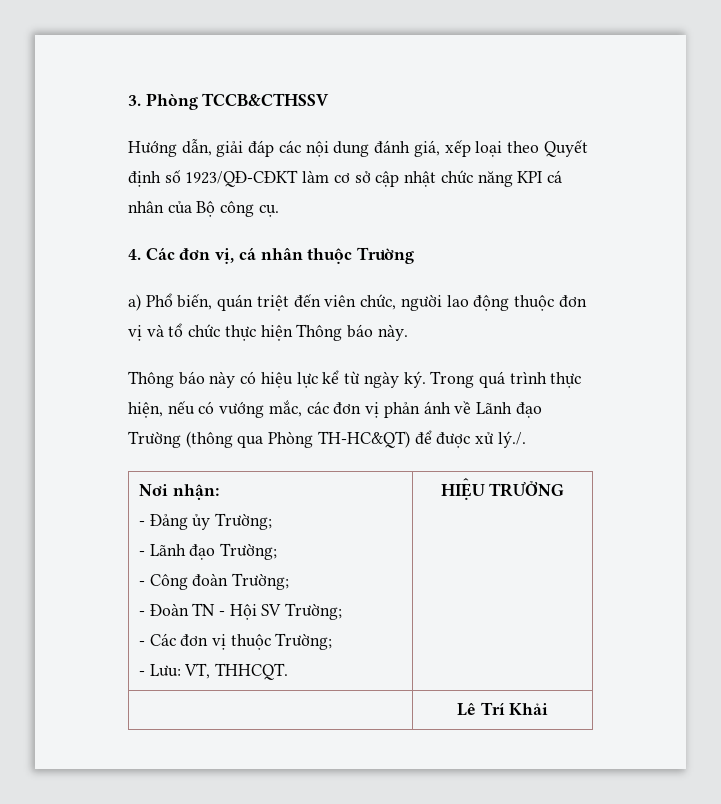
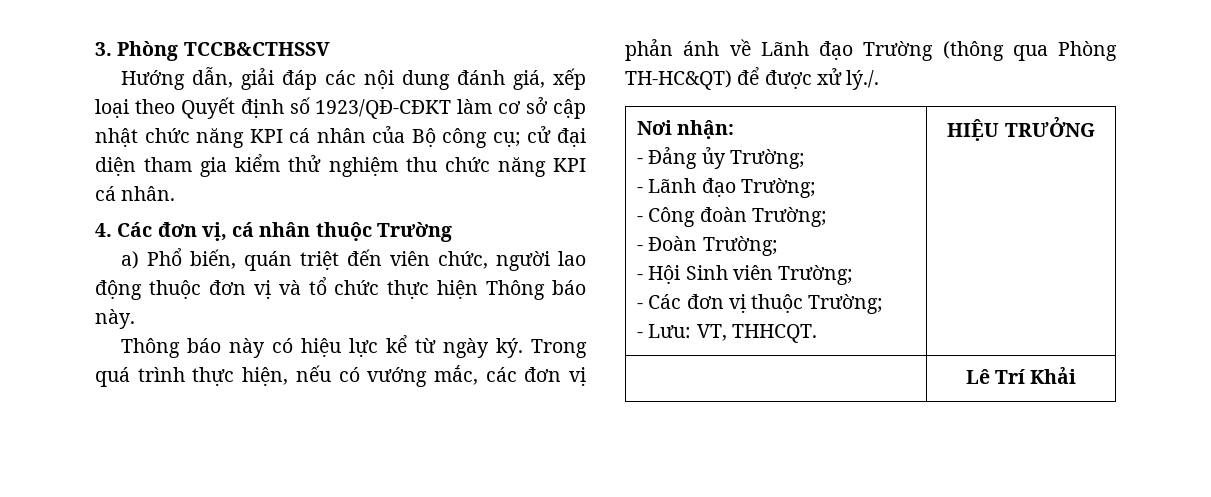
[258,205,279,217] cụ. -> [492,126,586,147] [95,154,586,177] [95,186,176,201] cụ; cử đại diện tham gia kiểm thử nghiệm thu chức năng KPI cá nhân.
[192,603,216,616] TN -> [702,236,778,256] Trường; //
[261,604,282,616] SV -> [685,265,773,280] Sinh viên

